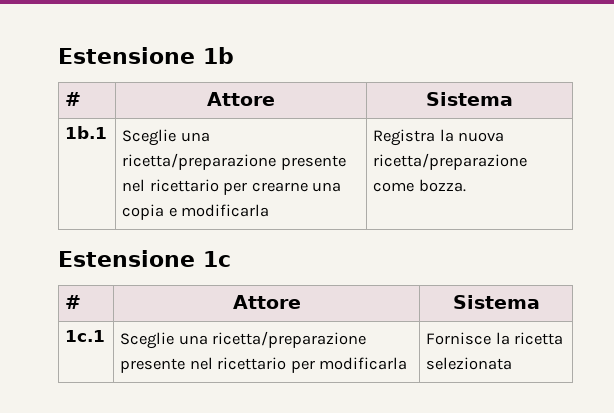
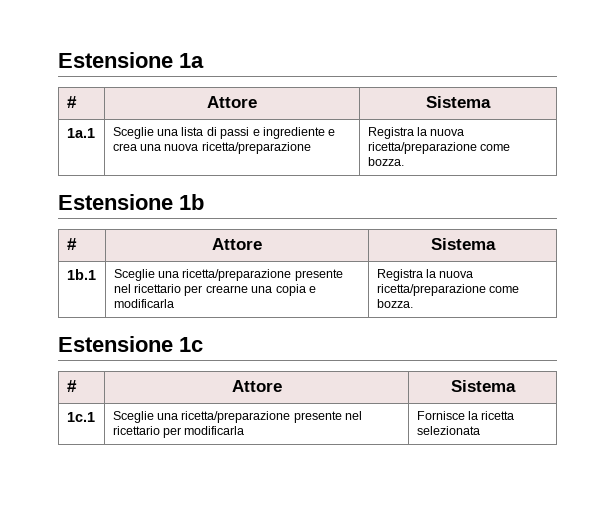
[58,47,195,64] Estensione -> [58,52,204,68] [66,96,77,108] [207,96,257,108] [426,96,491,108] [66,128,95,138] [112,127,336,139] [112,142,311,154] [367,127,465,139] [367,142,511,154] [367,157,404,166] [58,194,173,210] Estensione 1a // # | Attore | Sistema // 1a.1 | Sceglie una lista di passi e ingrediente e crea una nuova ricetta/preparazione | Registra la nuova ricetta/preparazione come bozza. // Estensione

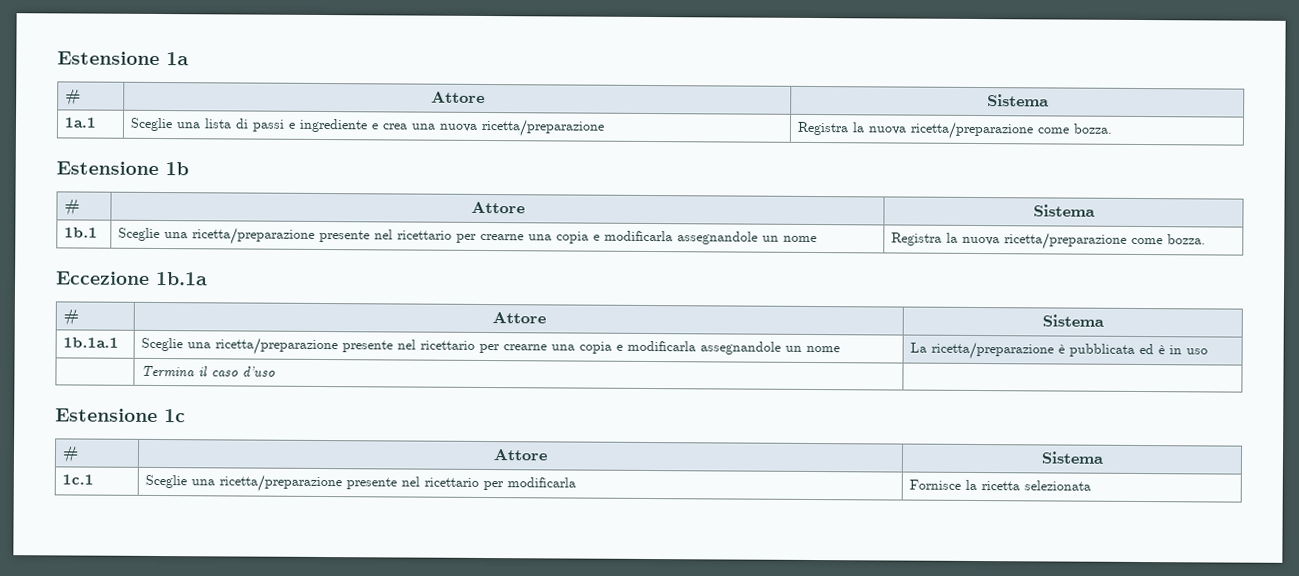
[376,269,474,281] [376,284,520,296] [376,299,413,308] | Registra la nuova ricetta/preparazione come bozza. -> [677,231,818,245] [891,232,1207,250] [56,271,208,286] [63,309,80,326] [491,312,546,324] [1041,314,1104,327] [63,337,120,348] [141,337,841,356] [910,341,1209,360] [141,365,277,378] assegnandole un nome | Registra la nuova ricetta/preparazione come bozza. // Eccezione 1b.1a // # | Attore | Sistema // 1b.1a.1 | Sceglie una ricetta/preparazione presente nel ricettario per crearne una copia e modificarla assegnandole un nome | La ricetta/preparazione è pubblicata ed è in uso // | Termina il caso d’uso |

